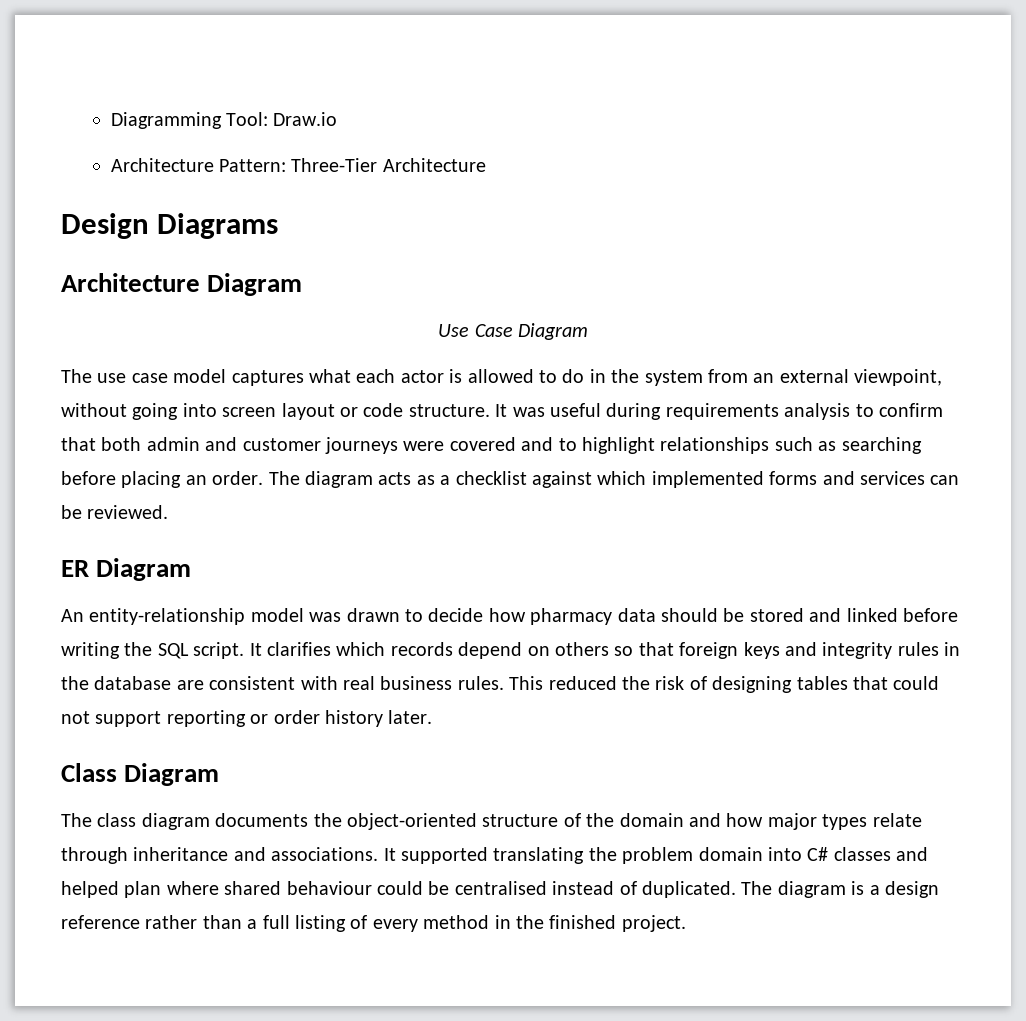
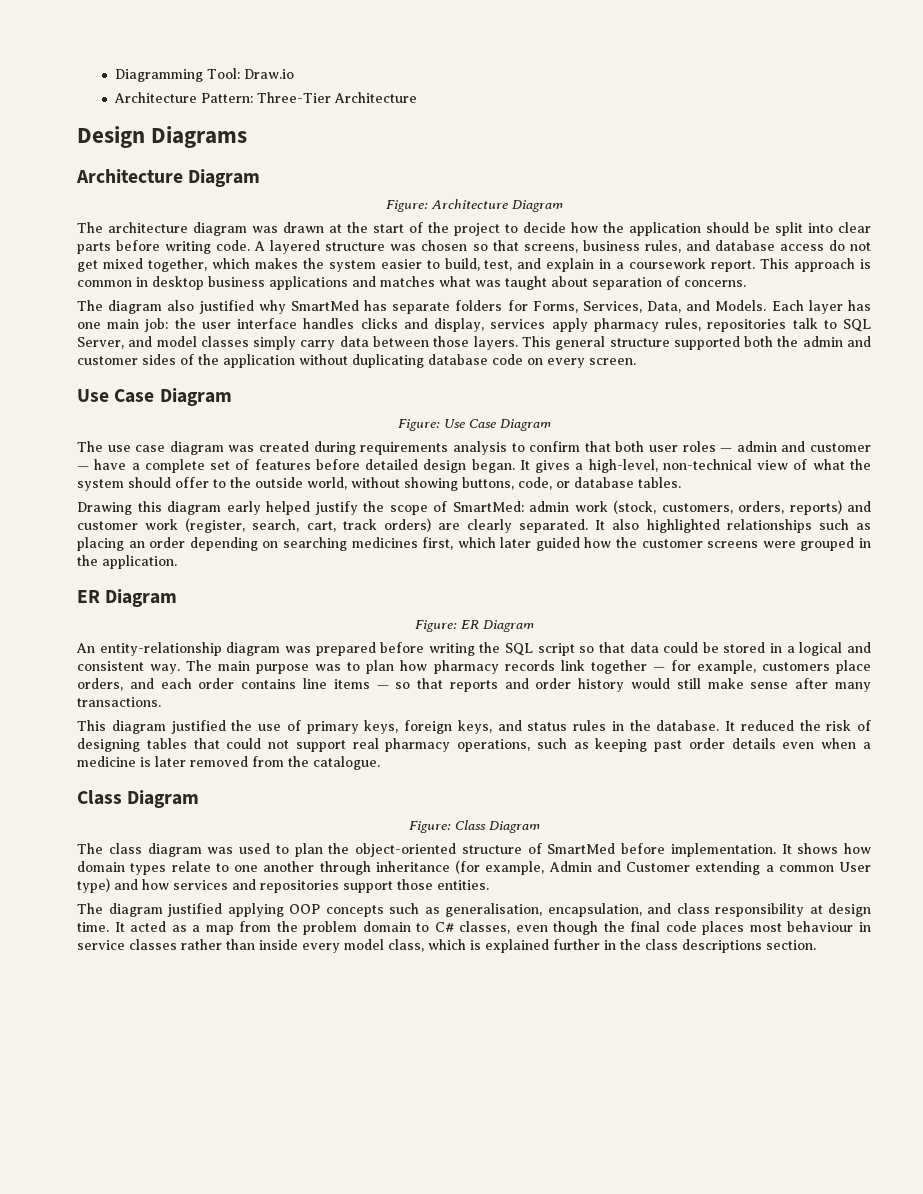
(303, 284) none -> [385,199,563,212] [77,222,871,236] [77,240,871,254] [77,258,871,272] [77,276,746,290] [77,300,871,314] [77,318,872,332] [77,336,871,350] [77,354,636,368] [77,388,232,406] [397,419,440,431] Figure: Architecture Diagram // The architecture diagram was drawn at the start of the project to decide how the application should be split into clear parts before writing code. A layered structure was chosen so that screens, business rules, and database access do not get mixed together, which makes the system easier to build, test, and explain in a coursework report. This approach is common in desktop business applications and matches what was taught about separation of concerns. // The diagram also justified why SmartMed has separate folders for Forms, Services, Data, and Models. Each layer has one main job: the user interface handles clicks and display, services apply pharmacy rules, repositories talk to SQL Server, and model classes simply carry data between those layers. This general structure supported both the admin and customer sides of the application without duplicating database code on every screen. // Use Case Diagram // Figure:
[173,369,943,386] [61,403,601,420] model captures what each actor is allowed to do in the system from an external viewpoint, without going into screen layout or code structure. It was useful -> [169,441,310,455] diagram was created
[146,437,922,454] [61,471,960,488] [61,505,169,519] [61,558,192,581] admin and customer journeys were covered and to highlight relationships such as searching before placing an order. The diagram acts as a checklist against which implemented forms and services can be reviewed. // ER Diagram -> [648,441,871,452] [77,459,871,473] [77,477,681,491] [77,500,871,515] [77,518,871,533] [77,537,872,551] [77,555,177,569] [77,589,178,607] [414,620,534,632] user roles — admin and customer — have a complete set of features before detailed design began. It gives a high-level, non-technical view of what the system should offer to the outside world, without showing buttons, code, or database tables. // Drawing this diagram early helped justify the scope of SmartMed: admin work (stock, customers, orders, reports) and customer work (register, search, cart, track orders) are clearly separated. It also highlighted relationships such as placing an order depending on searching medicines first, which later guided how the customer screens were grouped in the application. // ER Diagram // Figure: ER Diagram
[250,608,958,625] [61,642,961,659] [61,676,544,690] model was drawn to decide how pharmacy data should be stored and linked before writing the SQL script. It clarifies which records depend on others so that foreign keys and integrity rules in the database are consistent with real business rules. This -> [226,642,872,656] [77,660,871,674] [77,678,871,692] [77,697,161,707] [77,720,735,734] diagram was prepared before writing the SQL script so that data could be stored in a logical and consistent way. The main purpose was to plan how pharmacy records link together — for example, customers place orders, and each order contains line items — so that reports and order history would still make sense after many transactions. // This diagram justified the use of primary keys, foreign keys, and status rules in the database. It
[166,710,433,727] [61,763,220,786] reporting or order history later. // Class Diagram -> [352,738,871,752] [77,756,380,770] [77,790,200,808] [408,820,540,833] real pharmacy operations, such as keeping past order details even when a medicine is later removed from the catalogue. // Class Diagram // Figure: Class Diagram
[215,813,922,830] [61,847,929,864] [61,881,939,898] [61,915,686,932] documents the object-oriented structure of the domain and how major types relate through inheritance and associations. It supported translating the problem domain into C# classes and helped plan where shared behaviour could be centralised instead of duplicated. The diagram is a design reference rather than a full listing of every method in the finished project. -> [207,843,871,857] [77,860,871,875] [77,878,489,893] [77,903,871,917] [77,921,871,935] [77,939,816,953] was used to plan the object-oriented structure of SmartMed before implementation. It shows how domain types relate to one another through inheritance (for example, Admin and Customer extending a common User type) and how services and repositories support those entities. // The diagram justified applying OOP concepts such as generalisation, encapsulation, and class responsibility at design time. It acted as a map from the problem domain to C# classes, even though the final code places most behaviour in service classes rather than inside every model class, which is explained further in the class descriptions section.

